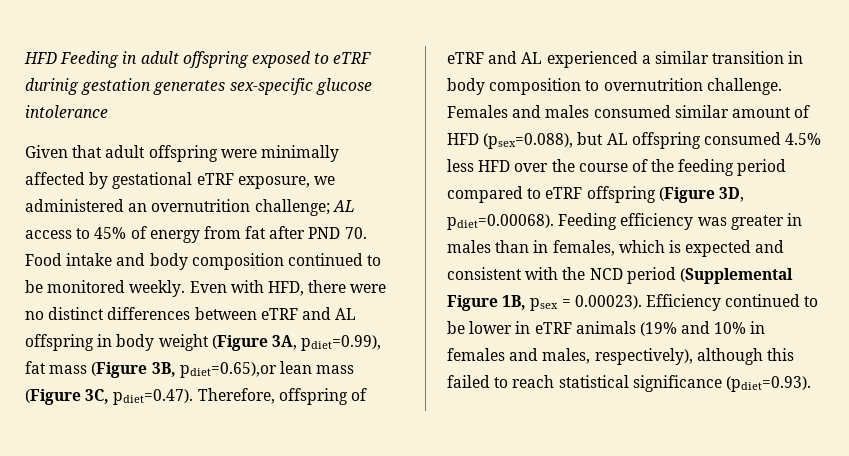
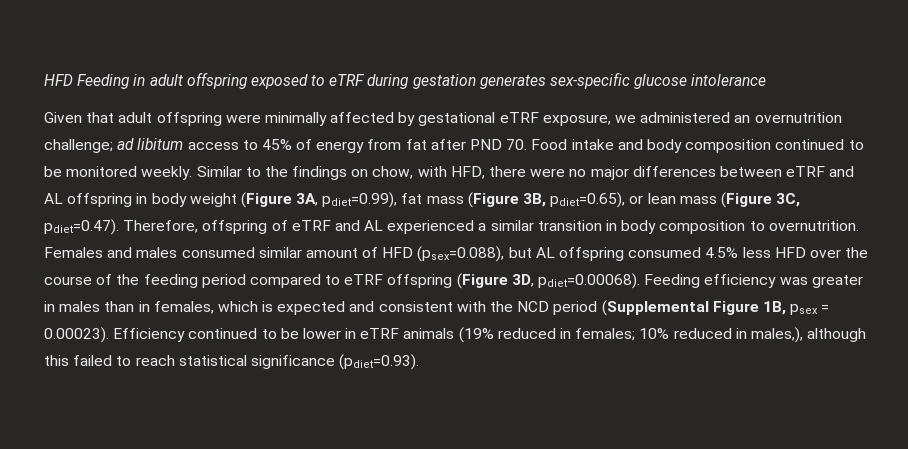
[25,78,79,95] durinig -> [367,74,410,89] during
[332,200,355,212] AL -> [117,138,184,150] ad libitum
[189,281,227,293] Even -> [196,166,414,180] Similar to the findings on chow,
[48,307,105,320] distinct -> [590,166,629,180] major
[179,362,277,378] pdiet=0.65),or -> [550,192,644,208] pdiet=0.65), or
[603,78,782,95] overnutrition challenge. -> [768,220,859,231] overnutrition.
[681,321,766,334] [447,348,693,365] and 10% in females and males, respectively), -> [497,327,803,343] reduced in females; 10% reduced in males,),

